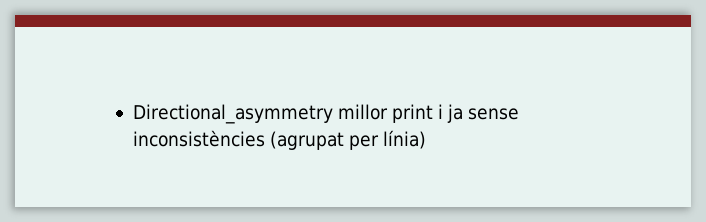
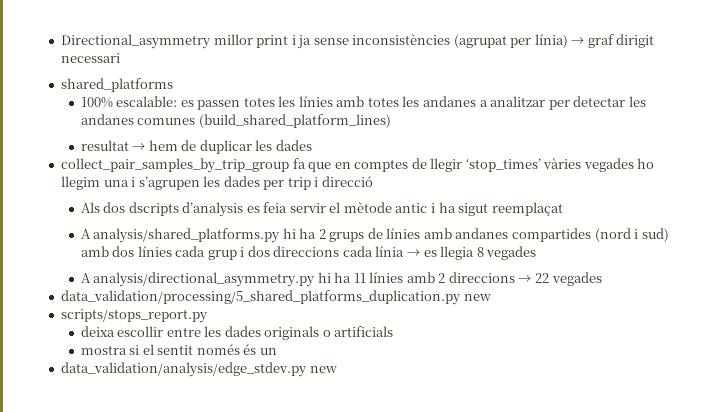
(427, 139) none -> [571,34,655,48] [61,53,121,63] [61,78,174,92] [80,96,646,110] [80,114,391,128] [80,140,312,154] [61,158,655,173] [61,176,373,190] [80,202,563,217] [80,228,669,243] [80,246,537,260] [80,272,602,287] [61,290,491,305] [61,309,209,323] [80,326,394,340] [80,344,277,355] [61,362,337,377] → graf dirigit necessari // shared_platforms // 100% escalable: es passen totes les línies amb totes les andanes a analitzar per detectar les andanes comunes (build_shared_platform_lines) // resultat → hem de duplicar les dades // collect_pair_samples_by_trip_group fa que en comptes de llegir ‘stop_times’ vàries vegades ho llegim una i s’agrupen les dades per trip i direcció // Als dos dscripts d’analysis es feia servir el mètode antic i ha sigut reemplaçat // A analysis/shared_platforms.py hi ha 2 grups de línies amb andanes compartides (nord i sud) amb dos línies cada grup i dos direccions cada línia → es llegia 8 vegades // A analysis/directional_asymmetry.py hi ha 11 línies amb 2 direccions → 22 vegades // data_validation/processing/5_shared_platforms_duplication.py new // scripts/stops_report.py // deixa escollir entre les dades originals o artificials // mostra si el sentit només és un // data_validation/analysis/edge_stdev.py new

